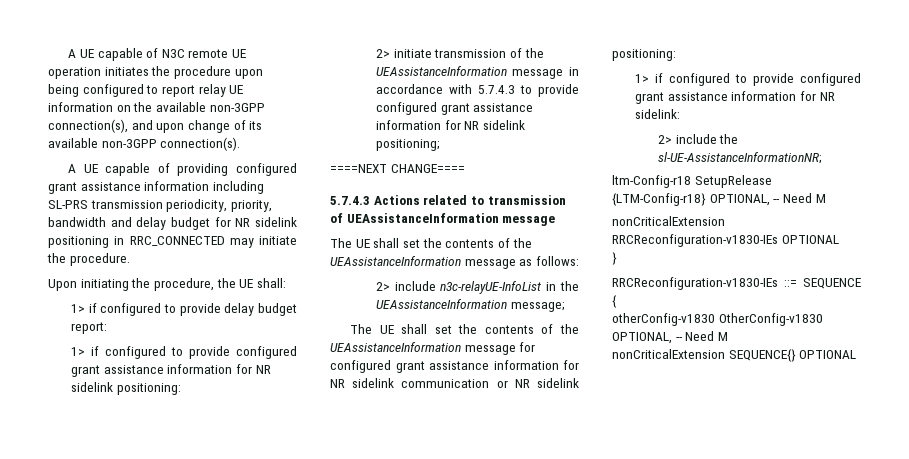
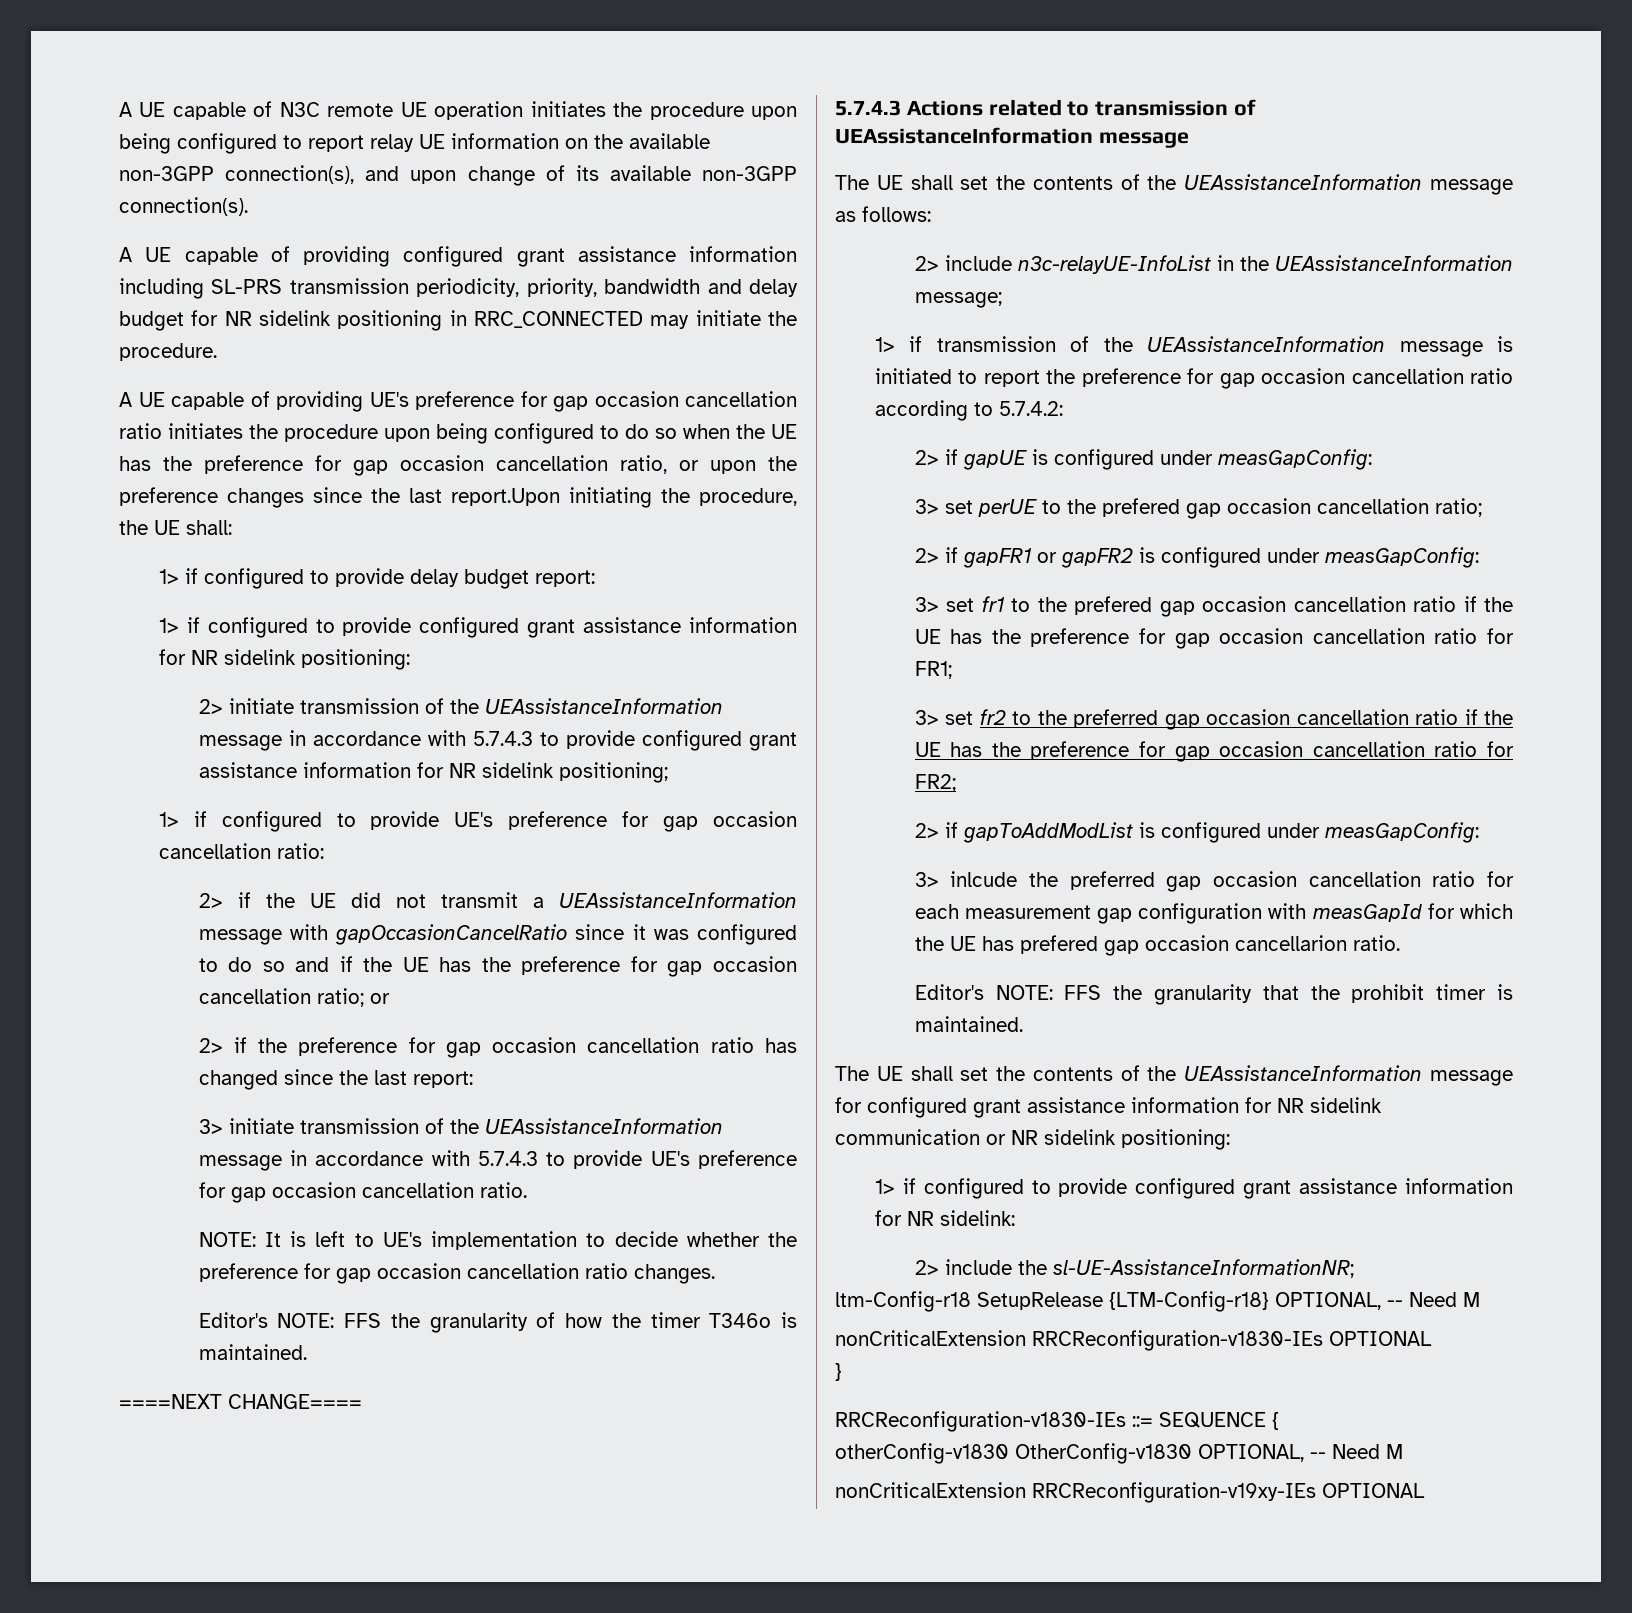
[48,279,77,291] Upon -> [119,391,797,412] [119,423,797,444] [119,455,797,476] [119,487,560,508] A UE capable of providing UE's preference for gap occasion cancellation ratio initiates the procedure upon being configured to do so when the UE has the preference for gap occasion cancellation ratio, or upon the preference changes since the last report.Upon
(440, 145) none -> [158,811,797,832] [158,843,324,859] [198,892,797,908] [198,924,797,945] [198,956,797,977] [198,988,390,1007] [198,1037,797,1058] [198,1069,473,1090] [198,1118,723,1134] [198,1150,797,1171] [198,1182,527,1203] [198,1231,797,1250] [198,1263,715,1284] [198,1312,797,1333] [198,1344,307,1360] // 1> if configured to provide UE's preference for gap occasion cancellation ratio: // 2> if the UE did not transmit a UEAssistanceInformation message with gapOccasionCancelRatio since it was configured to do so and if the UE has the preference for gap occasion cancellation ratio; or // 2> if the preference for gap occasion cancellation ratio has changed since the last report: // 3> initiate transmission of the UEAssistanceInformation message in accordance with 5.7.4.3 to provide UE's preference for gap occasion cancellation ratio. // NOTE: It is left to UE's implementation to decide whether the preference for gap occasion cancellation ratio changes. // Editor's NOTE: FFS the granularity of how the timer T346o is maintained.
(565, 307) none -> [874,336,1513,357] [874,368,1513,389] [874,400,1063,421] [914,449,1372,470] [914,498,1482,519] [914,547,1479,568] [914,596,1513,617] [914,628,1514,649] [914,661,952,679] [914,709,1513,730] [914,741,1514,762] [914,774,956,792] [914,822,1479,843] [914,871,1514,892] [914,903,1513,924] [914,935,1400,956] [914,984,1513,1005] [914,1016,1023,1032] // 1> if transmission of the UEAssistanceInformation message is initiated to report the preference for gap occasion cancellation ratio according to 5.7.4.2: // 2> if gapUE is configured under measGapConfig: // 3> set perUE to the prefered gap occasion cancellation ratio; // 2> if gapFR1 or gapFR2 is configured under measGapConfig: // 3> set fr1 to the prefered gap occasion cancellation ratio if the UE has the preference for gap occasion cancellation ratio for FR1; // 3> set fr2 to the preferred gap occasion cancellation ratio if the UE has the preference for gap occasion cancellation ratio for FR2; // 2> if gapToAddModList is configured under measGapConfig: // 3> inlcude the preferred gap occasion cancellation ratio for each measurement gap configuration with measGapId for which the UE has prefered gap occasion cancellarion ratio. // Editor's NOTE: FFS the granularity that the prohibit timer is maintained.
[728,349,796,362] SEQUENCE{} -> [1032,1482,1316,1503] RRCReconfiguration-v19xy-IEs

